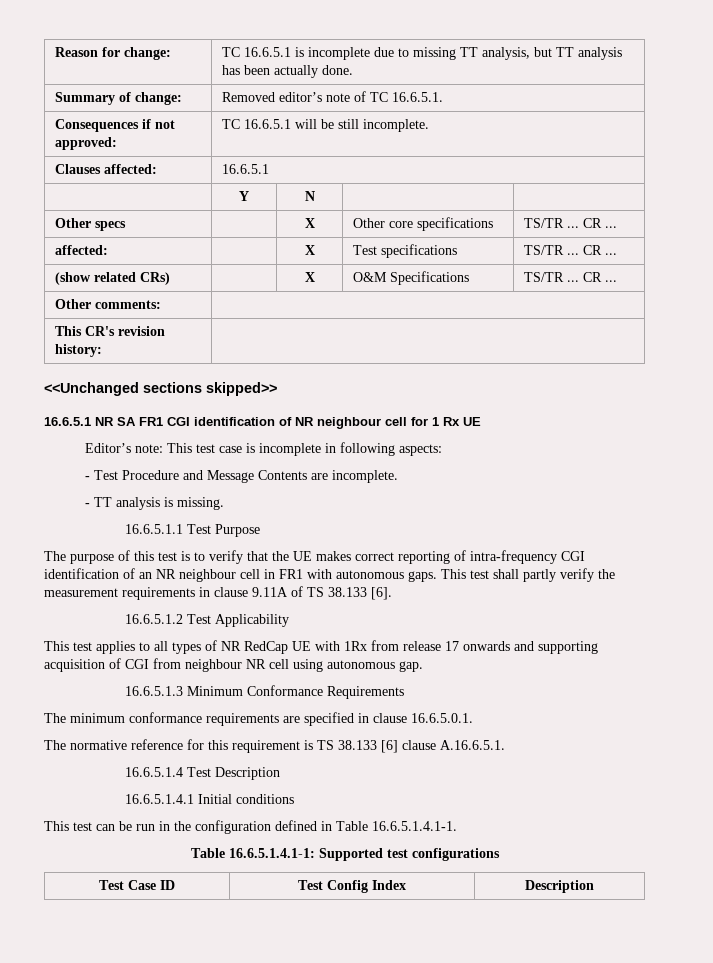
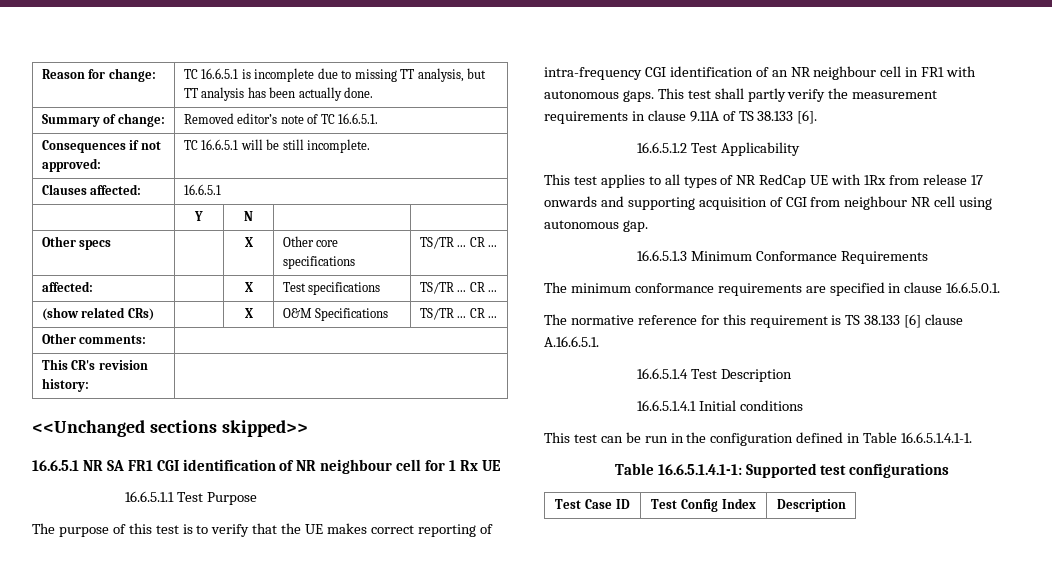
[84,442,442,456] [84,470,398,483] [84,497,224,510] // Editor’s note: This test case is incomplete in following aspects: // - Test Procedure and Message Contents are incomplete. // - TT analysis is missing. -> (501, 465) none

